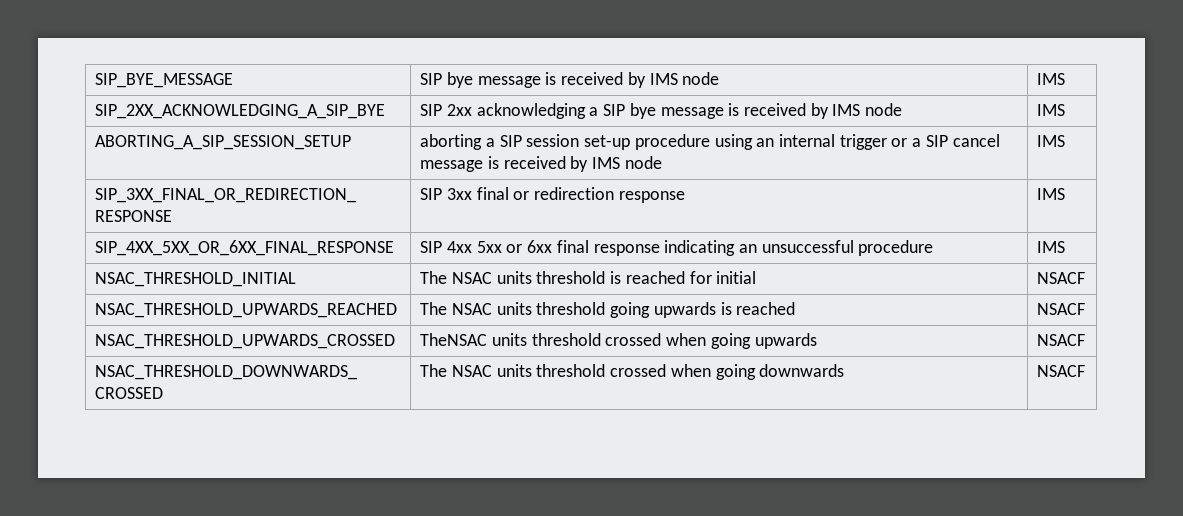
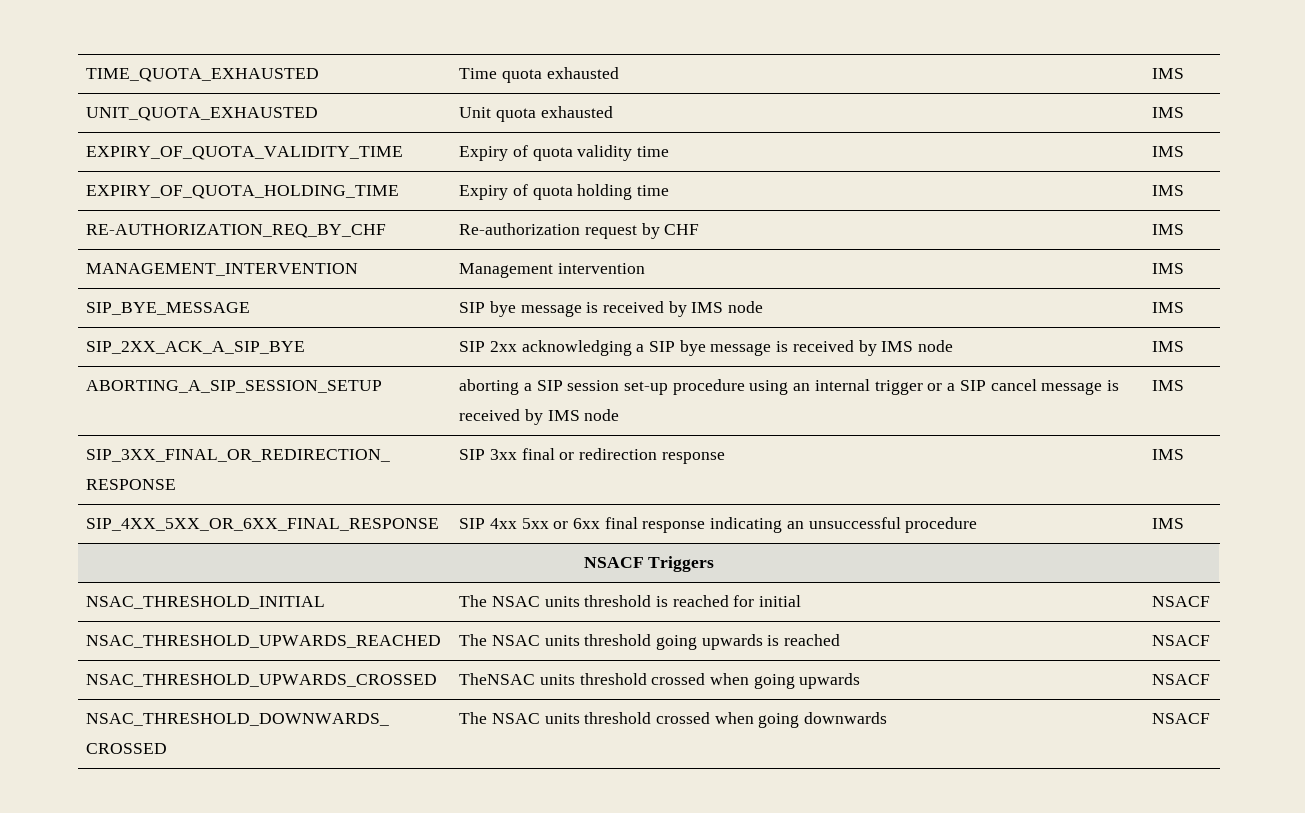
(95, 80) none -> [86,68,320,82] [459,67,619,83] [1152,68,1185,79] [86,107,319,121] [459,106,613,122] [1152,107,1185,118] [86,146,404,160] [459,145,669,161] [1152,146,1185,157] [86,185,400,199] [459,184,669,200] [1152,185,1185,196] [86,224,387,238] [459,223,700,239] [1152,224,1185,235] [86,263,359,276] [459,263,645,278] [1152,263,1185,274] TIME_QUOTA_EXHAUSTED | Time quota exhausted | IMS // UNIT_QUOTA_EXHAUSTED | Unit quota exhausted | IMS // EXPIRY_OF_QUOTA_VALIDITY_TIME | Expiry of quota validity time | IMS // EXPIRY_OF_QUOTA_HOLDING_TIME | Expiry of quota holding time | IMS // RE-AUTHORIZATION_REQ_BY_CHF | Re-authorization request by CHF | IMS // MANAGEMENT_INTERVENTION | Management intervention | IMS //
[95,104,386,119] SIP_2XX_ACKNOWLEDGING_A_SIP_BYE -> [86,341,306,354] SIP_2XX_ACK_A_SIP_BYE
(1066, 247) none -> [583,556,715,572] // NSACF Triggers

